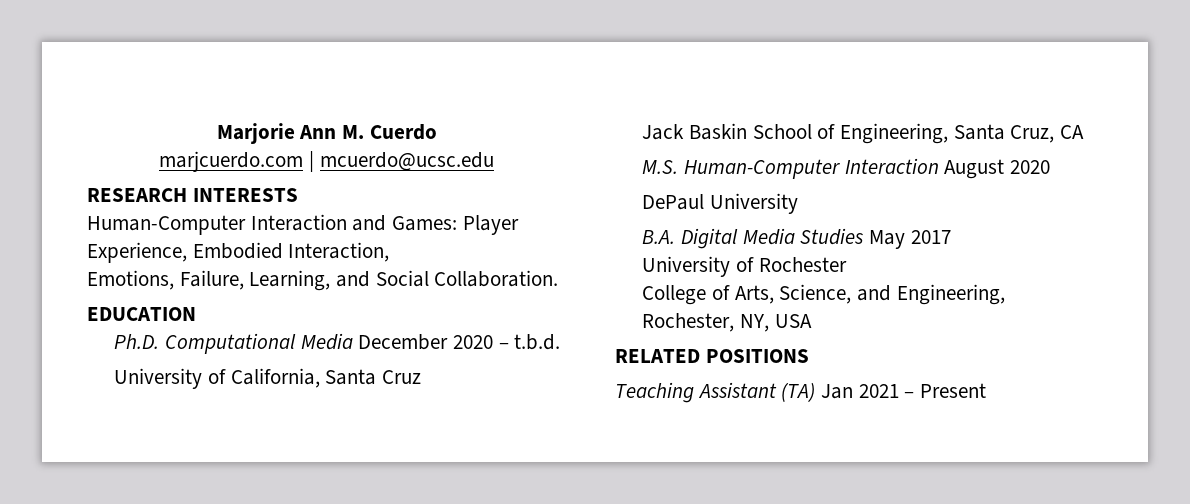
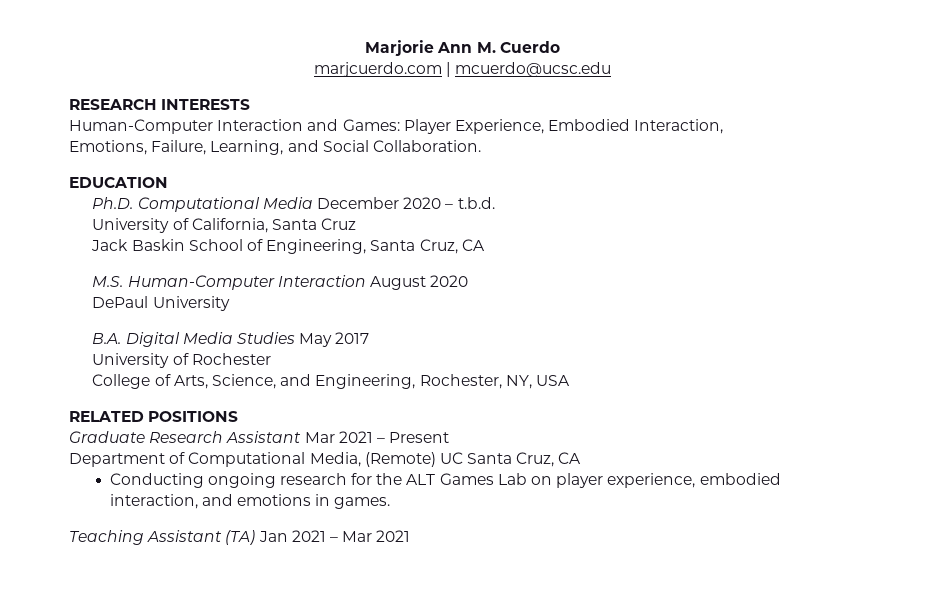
(809, 356) none -> [69,431,450,443] [69,452,582,467] [109,473,781,488] [109,494,391,509] // Graduate Research Assistant Mar 2021 – Present // Department of Computational Media, (Remote) UC Santa Cruz, CA // Conducting ongoing research for the ALT Games Lab on player experience, embodied interaction, and emotions in games.
[920,383,987,398] Present -> [342,530,411,542] Mar 2021

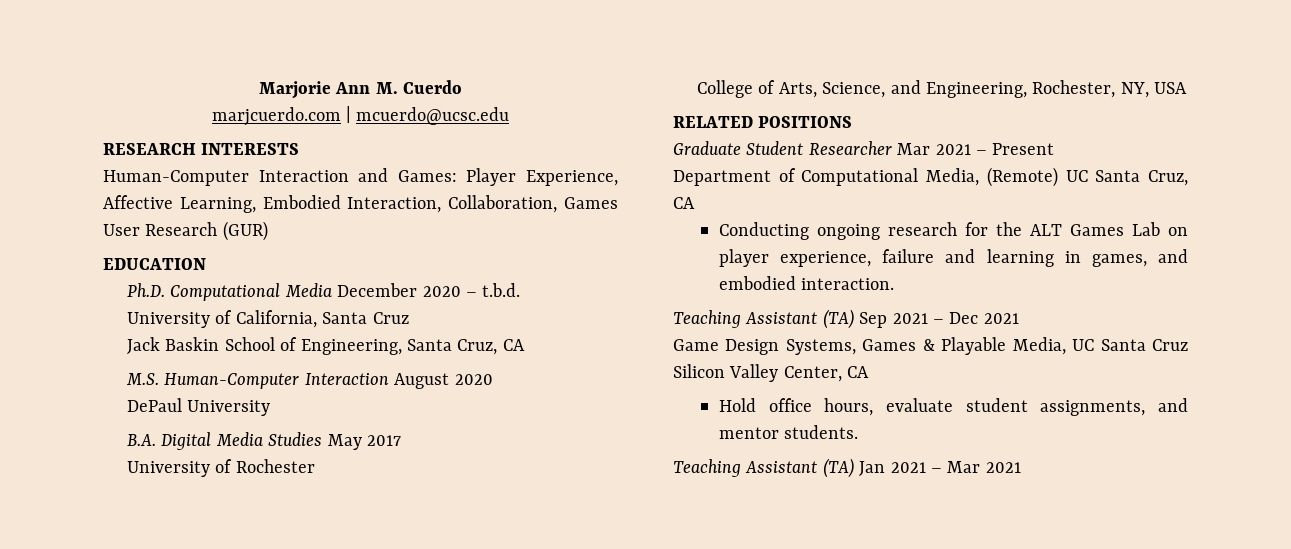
(544, 126) none -> [103,195,256,213] Affective Learning,
[69,140,481,155] // Emotions, Failure, Learning, and Social Collaboration. -> [448,195,618,213] [103,221,268,241] Collaboration, Games User Research (GUR)
[149,431,302,443] Research Assistant -> [746,141,892,155] Student Researcher
[699,473,781,485] [109,494,391,509] embodied interaction, and emotions in games. -> [882,249,1188,267] [719,276,895,290] [673,309,1019,329] [673,337,1188,355] [673,364,870,382] [719,398,1188,416] [719,425,859,439] failure and learning in games, and embodied interaction. // Teaching Assistant (TA) Sep 2021 – Dec 2021 // Game Design Systems, Games & Playable Media, UC Santa Cruz Silicon Valley Center, CA // Hold office hours, evaluate student assignments, and mentor students.

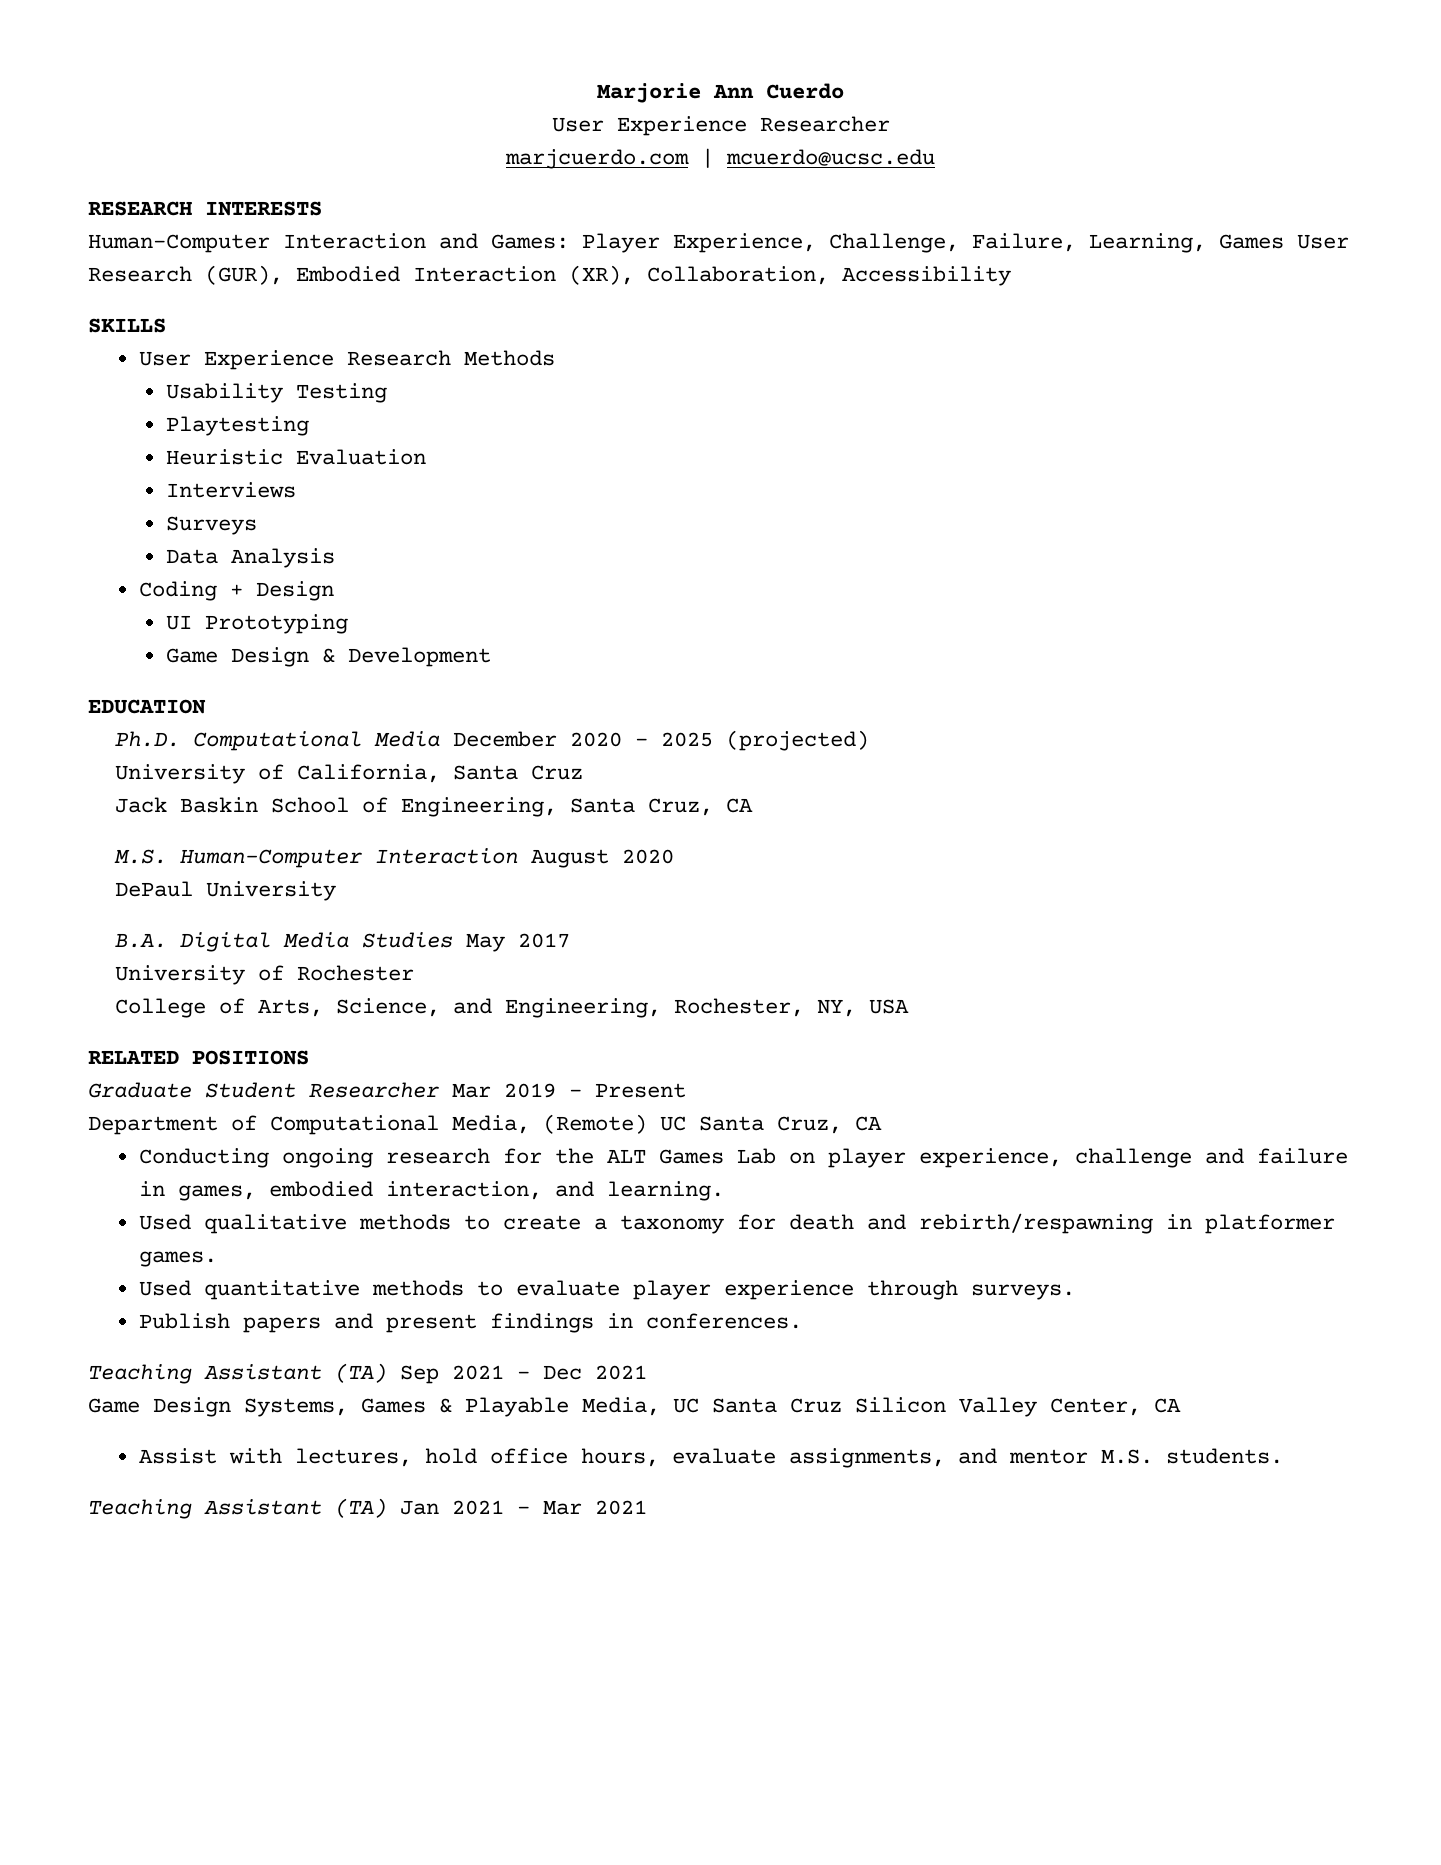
[375,82,398,94] M. -> (754, 91) none
(463, 87) none -> [551,116,890,136] // User Experience Researcher
[103,195,618,213] [103,221,268,241] Affective Learning, Embodied Interaction, Collaboration, Games User Research (GUR) -> [829,233,1349,253] [88,265,1011,286] [88,318,166,333] [139,350,556,370] [166,383,388,403] [166,416,310,436] [166,449,427,465] [166,482,297,498] [166,516,258,535] [166,548,336,568] [139,581,335,601] [166,614,349,634] [166,647,492,667] Challenge, Failure, Learning, Games User Research (GUR), Embodied Interaction (XR), Collaboration, Accessibility // SKILLS // User Experience Research Methods // Usability Testing // Playtesting // Heuristic Evaluation // Interviews // Surveys // Data Analysis // Coding + Design // UI Prototyping // Game Design & Development
[482,283,521,297] t.b.d. -> [660,730,869,751] 2025 (projected)
[935,144,971,155] 2021 -> [504,1083,556,1098] 2019
[882,249,1188,267] [719,276,895,290] failure and learning in games, and embodied interaction. -> [1075,1148,1349,1168] [139,1181,725,1201] [139,1213,1336,1234] [139,1251,218,1267] [139,1280,1076,1300] [139,1313,803,1333] challenge and failure in games, embodied interaction, and learning. // Used qualitative methods to create a taxonomy for death and rebirth/respawning in platformer games. // Used quantitative methods to evaluate player experience through surveys. // Publish papers and present findings in conferences.
[719,398,757,412] Hold -> [139,1448,478,1467] Assist with lectures, hold
[965,398,1028,412] student -> (777, 1456) none
(780, 433) none -> [1101,1449,1154,1464] M.S.

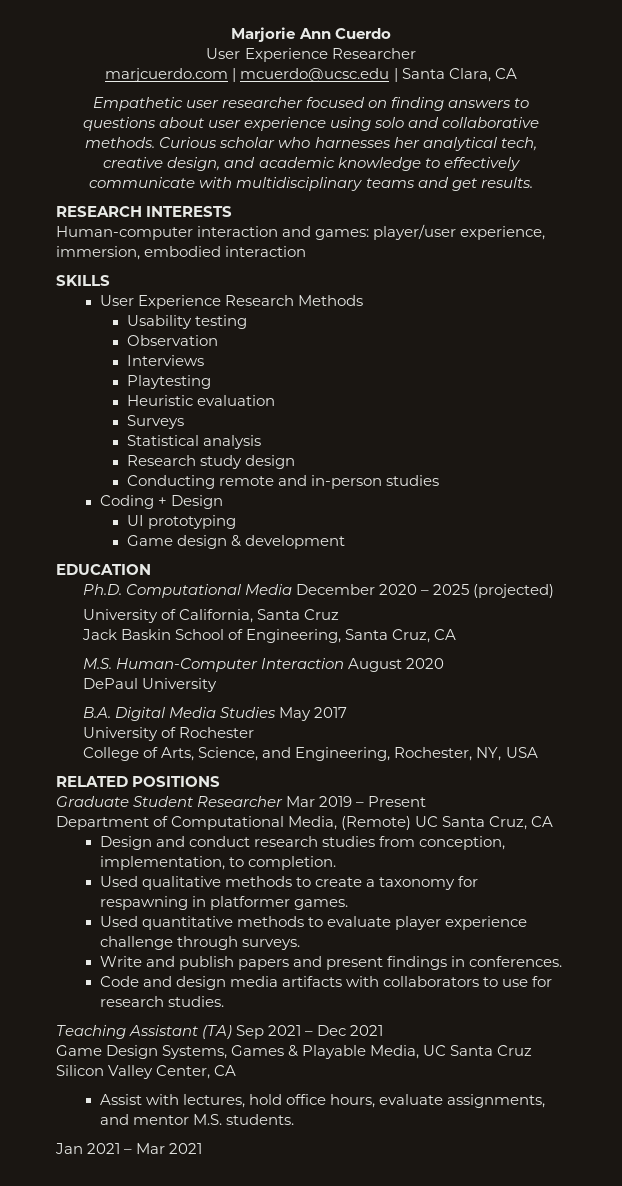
[88,201,322,216] [88,233,1349,253] [88,265,1011,286] // RESEARCH INTERESTS // Human-Computer Interaction and Games: Player Experience, Challenge, Failure, Learning, Games User Research (GUR), Embodied Interaction (XR), Collaboration, Accessibility -> [393,68,517,82] [92,97,530,111] [82,117,540,131] [85,137,537,151] [103,157,520,171] [89,177,533,191] [56,206,233,217] [56,224,546,240] [56,246,307,260] | Santa Clara, CA // Empathetic user researcher focused on finding answers to questions about user experience using solo and collaborative methods. Curious scholar who harnesses her analytical tech, creative design, and academic knowledge to effectively communicate with multidisciplinary teams and get results. // RESEARCH INTERESTS // Human-computer interaction and games: player/user experience, immersion, embodied interaction
[296,383,388,403] Testing -> [194,315,247,329] [126,335,218,346] [126,355,204,366] testing // Observation // Interviews
[296,449,427,465] [166,482,297,498] Evaluation // Interviews -> [196,395,275,406] evaluation
[166,548,336,568] Data Analysis -> [126,435,261,449] [126,455,295,469] [126,475,439,489] Statistical analysis // Research study design // Conducting remote and in-person studies
[205,614,349,634] [166,647,492,667] Prototyping // Game Design & Development -> [147,515,236,529] [126,535,345,549] prototyping // Game design & development
[139,1148,1349,1168] [139,1181,725,1201] Conducting ongoing research for the ALT Games Lab on player experience, challenge and failure in games, embodied interaction, and learning. -> [99,836,505,850] [99,856,336,870] Design and conduct research studies from conception, implementation, to completion.
[789,1213,1154,1234] death and rebirth/respawning -> [99,896,188,910] respawning
(855, 1290) none -> [99,936,173,950] challenge
[139,1313,231,1329] Publish -> [99,956,234,970] Write and publish
(803, 1321) none -> [99,976,553,990] [99,996,224,1007] // Code and design media artifacts with collaborators to use for research studies.
[88,1498,387,1519] Teaching Assistant (TA) -> (294, 1119) none

